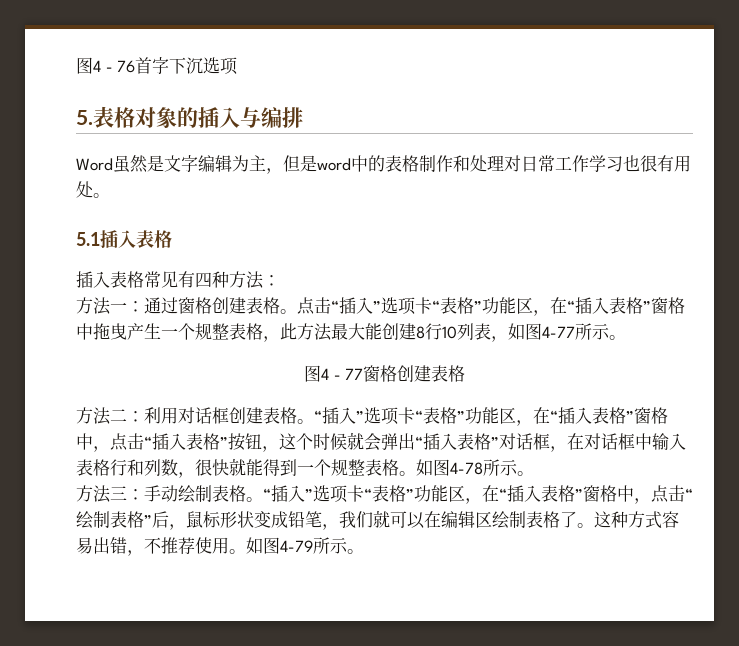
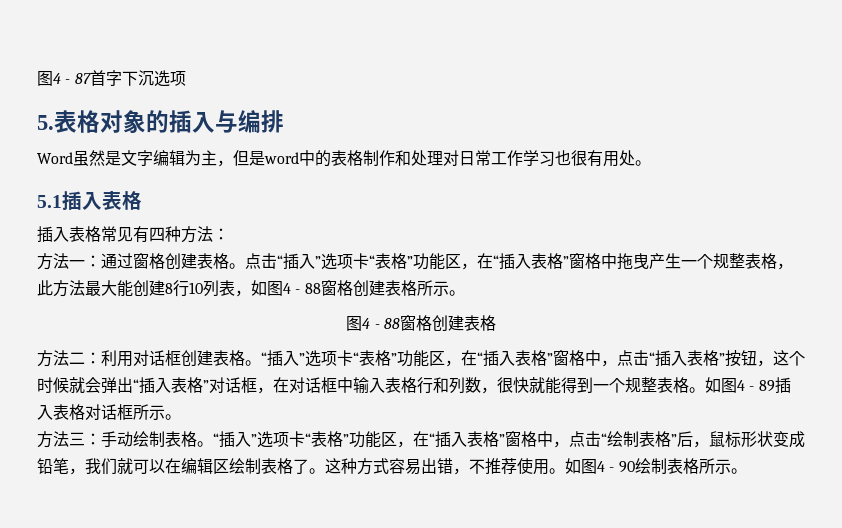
[76,57,136,74] 图4 - 76 -> [37,71,91,86] 图4 - 87
[542,326,575,338] 4-77 -> [283,280,417,297] 4 - 88窗格创建表格
[345,368,364,380] 77 -> [383,318,400,329] 88
[450,462,483,475] 4-78 -> [737,377,791,394] [37,404,133,420] 4 - 89插入表格对话框
[280,540,313,552] 4-79 -> [597,458,699,474] 4 - 90绘制表格

